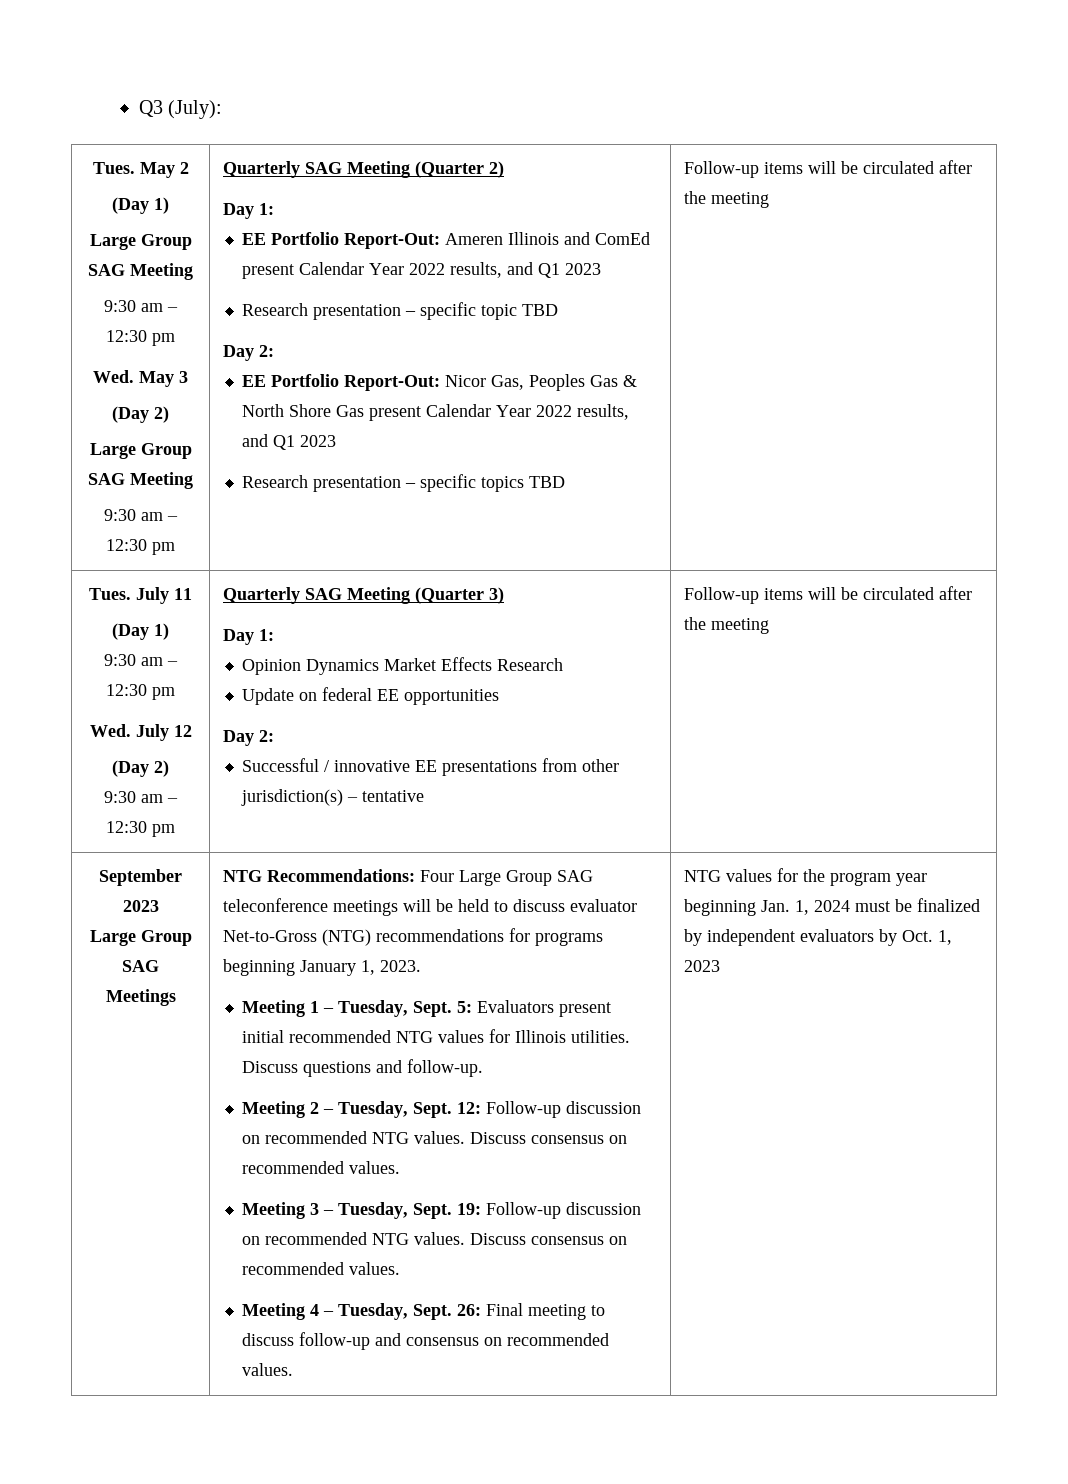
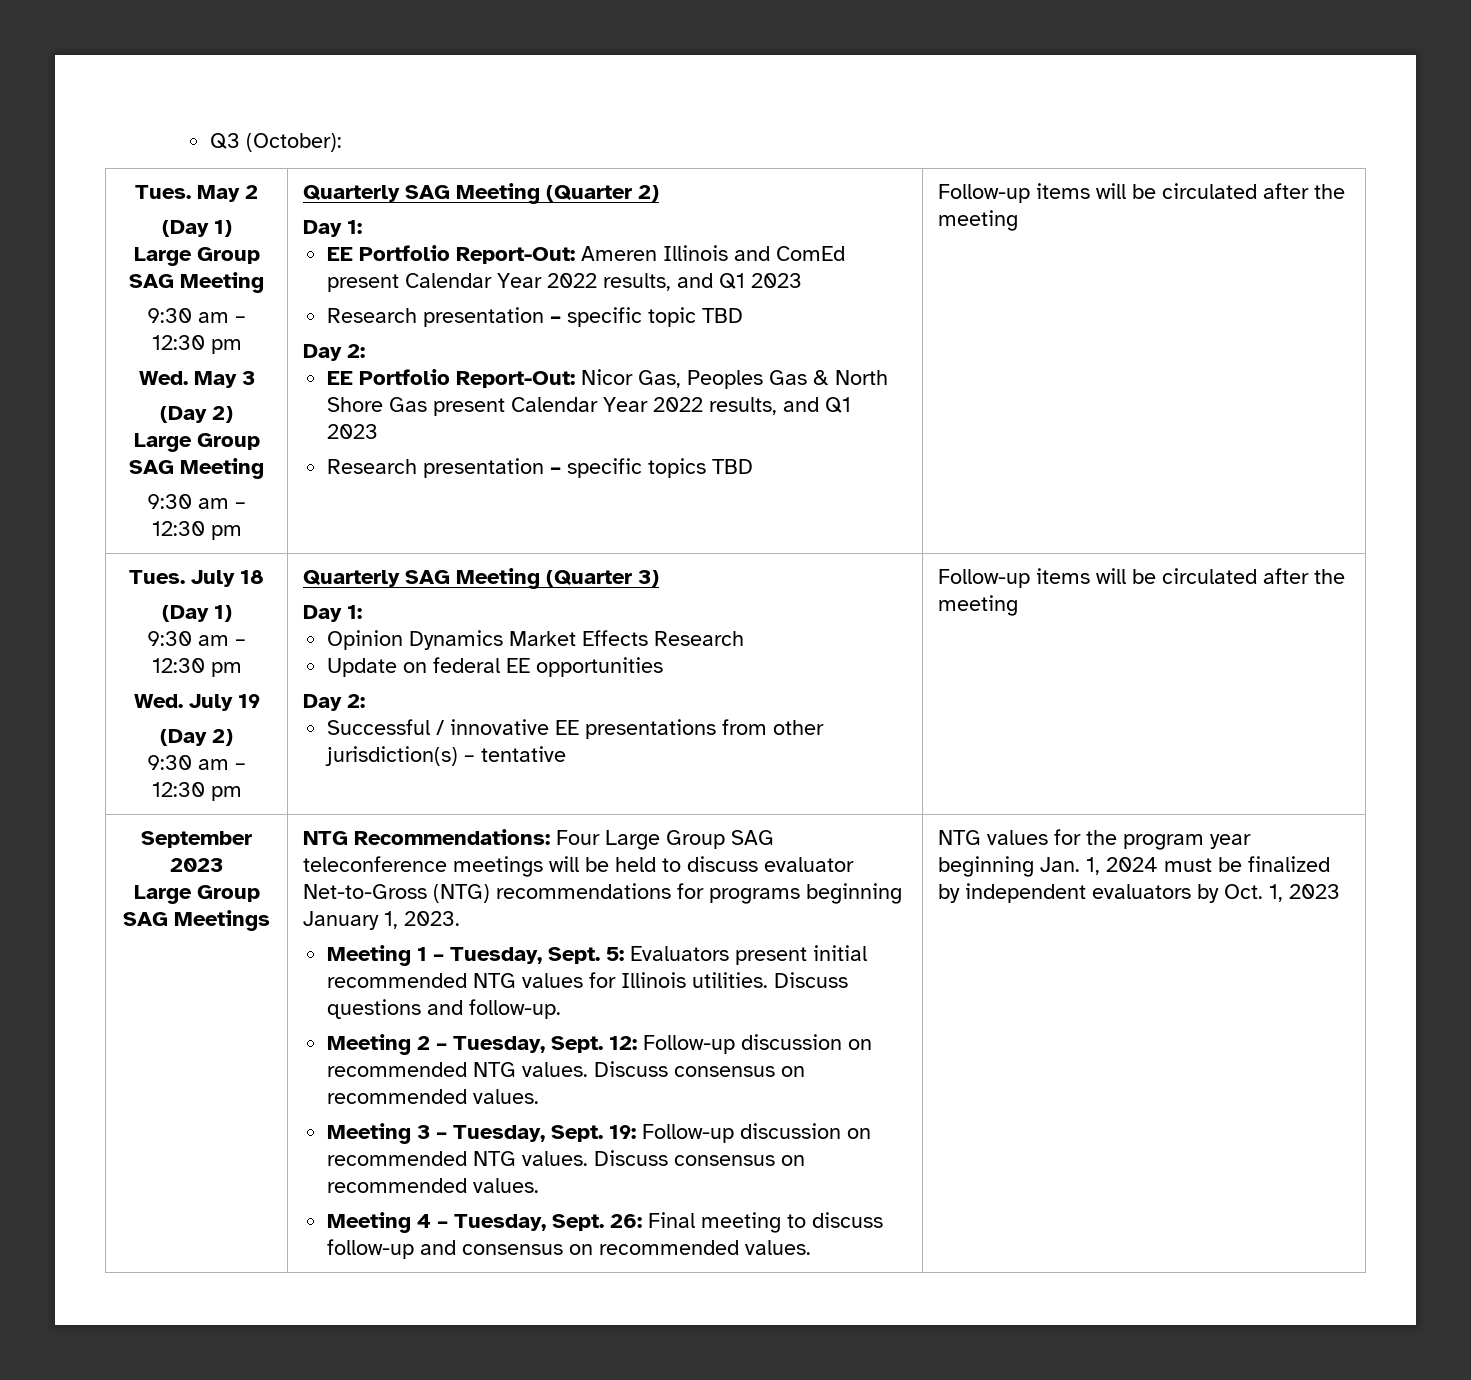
[168,100,223,119] (July): -> [245,133,342,152] (October):
[174,588,192,600] 11 -> [240,570,264,584] 18
[173,725,192,737] 12 -> [237,694,260,708] 19

